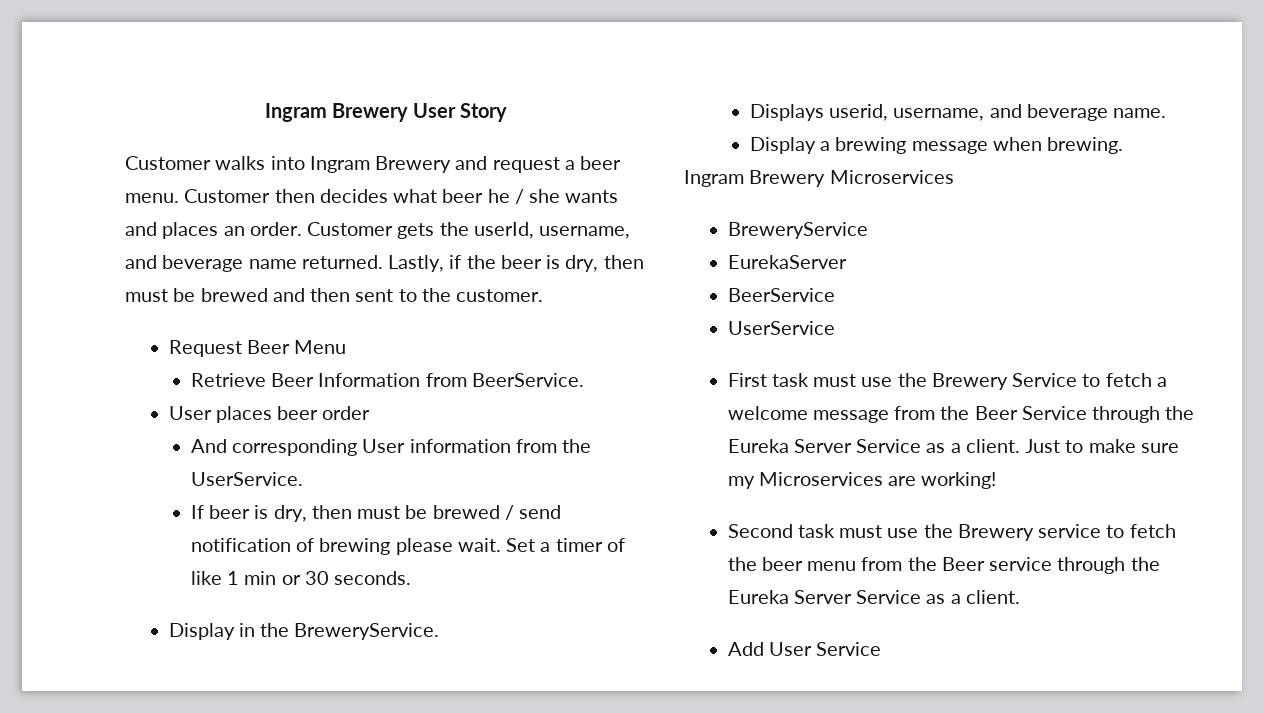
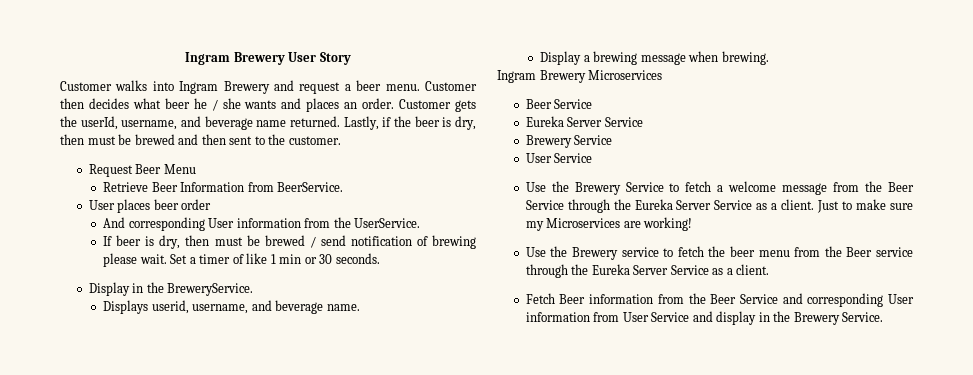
[727,222,868,239] [727,255,847,269] [727,288,835,302] [727,321,835,335] [727,373,893,387] BreweryService // EurekaServer // BeerService // UserService // First task must use -> [525,99,593,109] [525,116,643,127] [525,135,613,148] [525,153,593,163] [525,182,546,192] Beer Service // Eureka Server Service // Brewery Service // User Service // Use
[727,524,919,538] Second task must use -> [525,247,546,257] Use
[727,642,882,656] Add User Service -> [525,293,914,307] [525,311,884,325] Fetch Beer information from the Beer Service and corresponding User information from User Service and display in the Brewery Service.

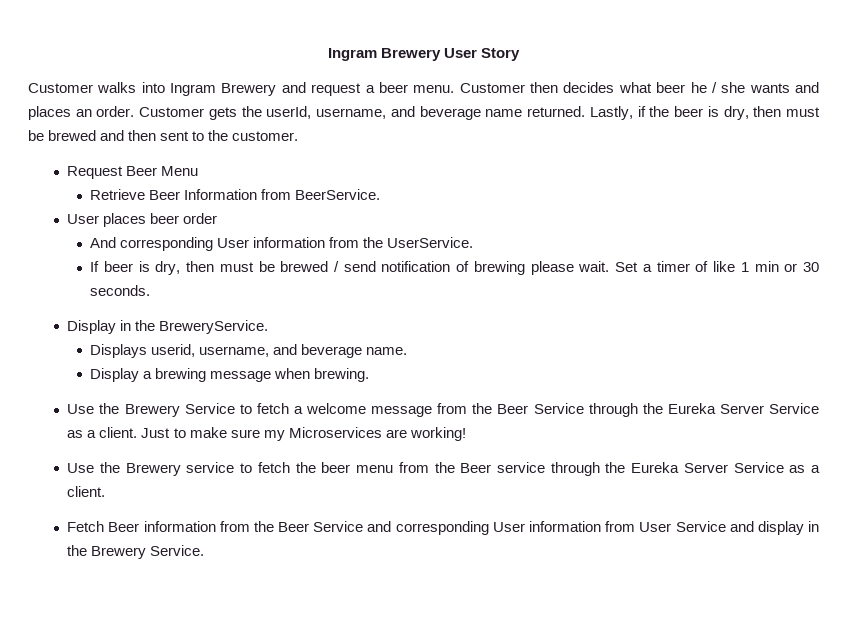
[497,70,663,83] [525,99,593,109] [525,116,643,127] [525,135,613,148] [525,153,593,163] // Ingram Brewery Microservices // Beer Service // Eureka Server Service // Brewery Service // User Service -> (370, 375) none

